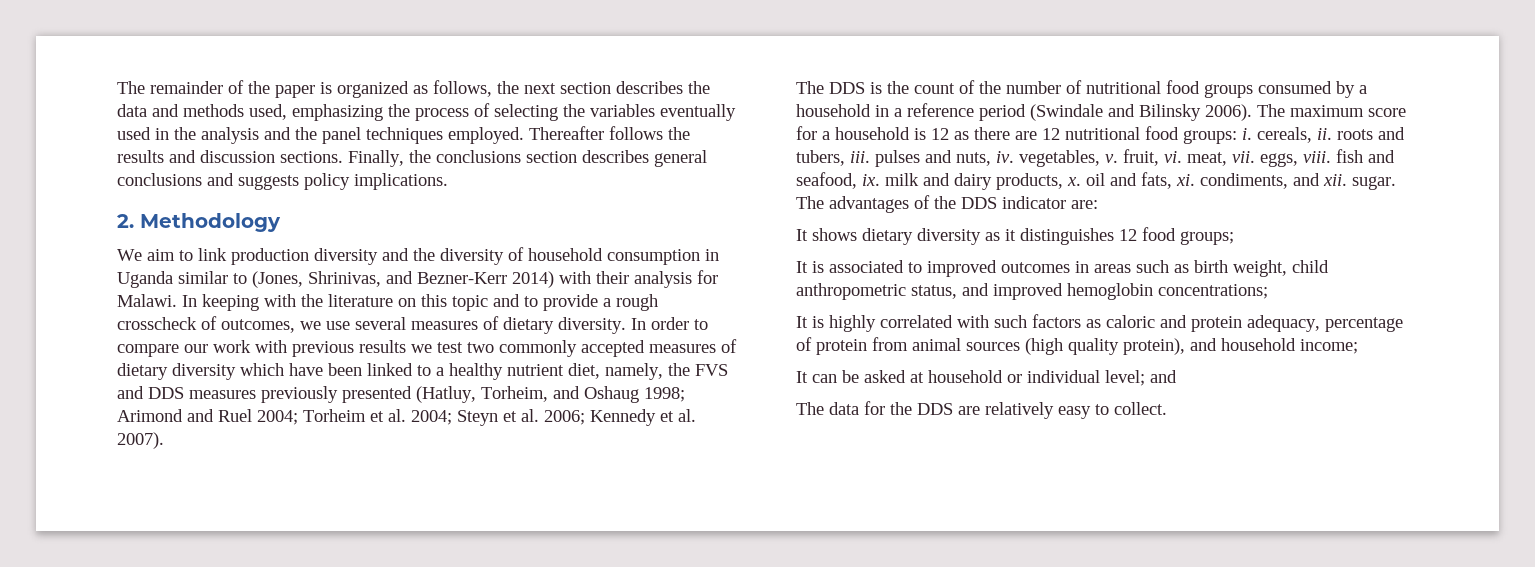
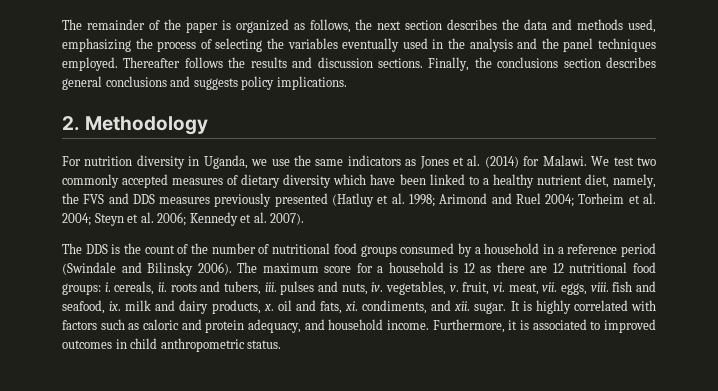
[117,247,719,265] [117,270,718,288] [117,294,658,311] [117,316,708,334] [117,340,432,357] We aim to link production diversity and the diversity of household consumption in Uganda similar to (Jones, Shrinivas, and Bezner-Kerr 2014) with their analysis for Malawi. In keeping with the literature on this topic and to provide a rough crosscheck of outcomes, we use several measures of dietary diversity. In order to compare our work with previous results we -> [62,155,610,169] For nutrition diversity in Uganda, we use the same indicators as Jones et al. (2014) for Malawi. We
[416,386,639,403] (Hatluy, Torheim, and Oshaug -> [332,193,405,207] (Hatluy et al.
[796,195,1098,213] [796,227,1234,245] [796,261,808,273] The advantages of the DDS indicator are: // It shows dietary diversity as it distinguishes 12 food groups; // It -> [510,300,656,314] [62,319,518,333] It is highly correlated with factors such as caloric and protein adequacy, and household income. Furthermore, it
[1094,260,1329,277] [796,283,1268,300] [796,314,1403,332] [796,337,1358,355] [796,370,1177,386] [796,401,1167,419] areas such as birth weight, child anthropometric status, and improved hemoglobin concentrations; // It is highly correlated with such factors as caloric and protein adequacy, percentage of protein from animal sources (high quality protein), and household income; // It can be asked at household or individual level; and // The data for the DDS are relatively easy to collect. -> [130,338,282,352] child anthropometric status.

